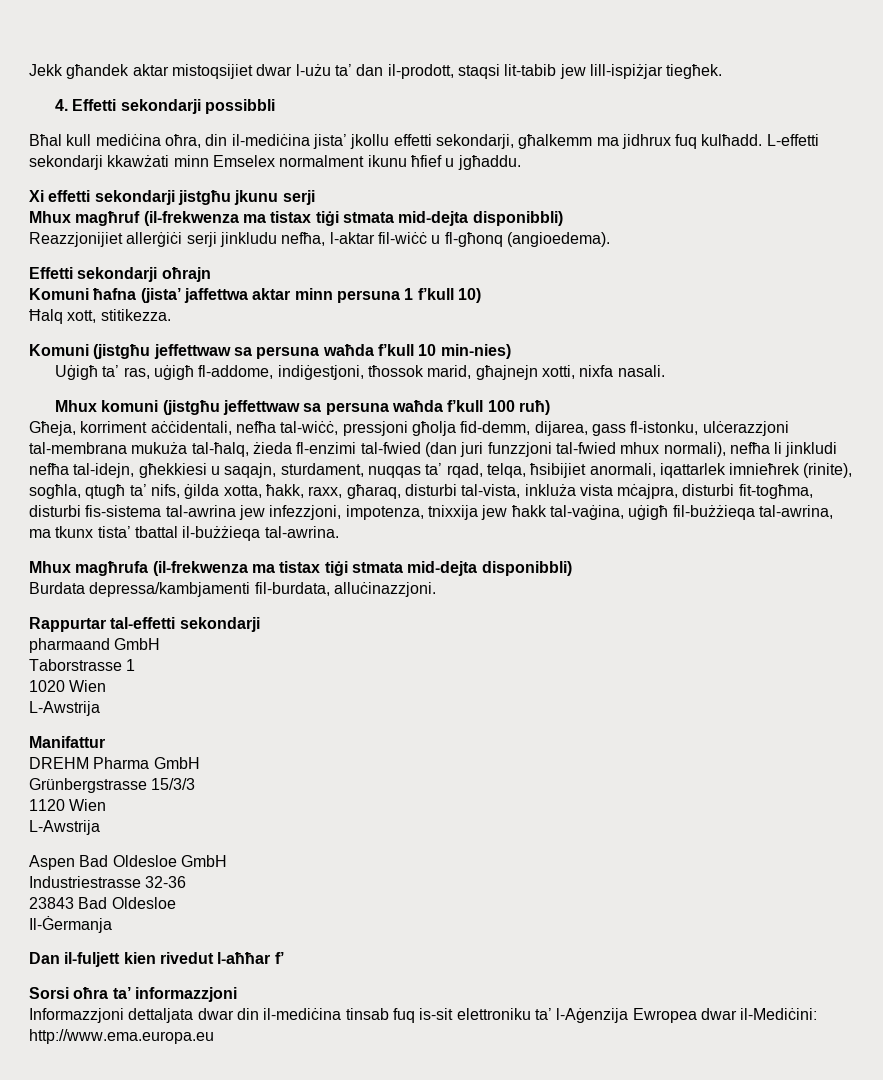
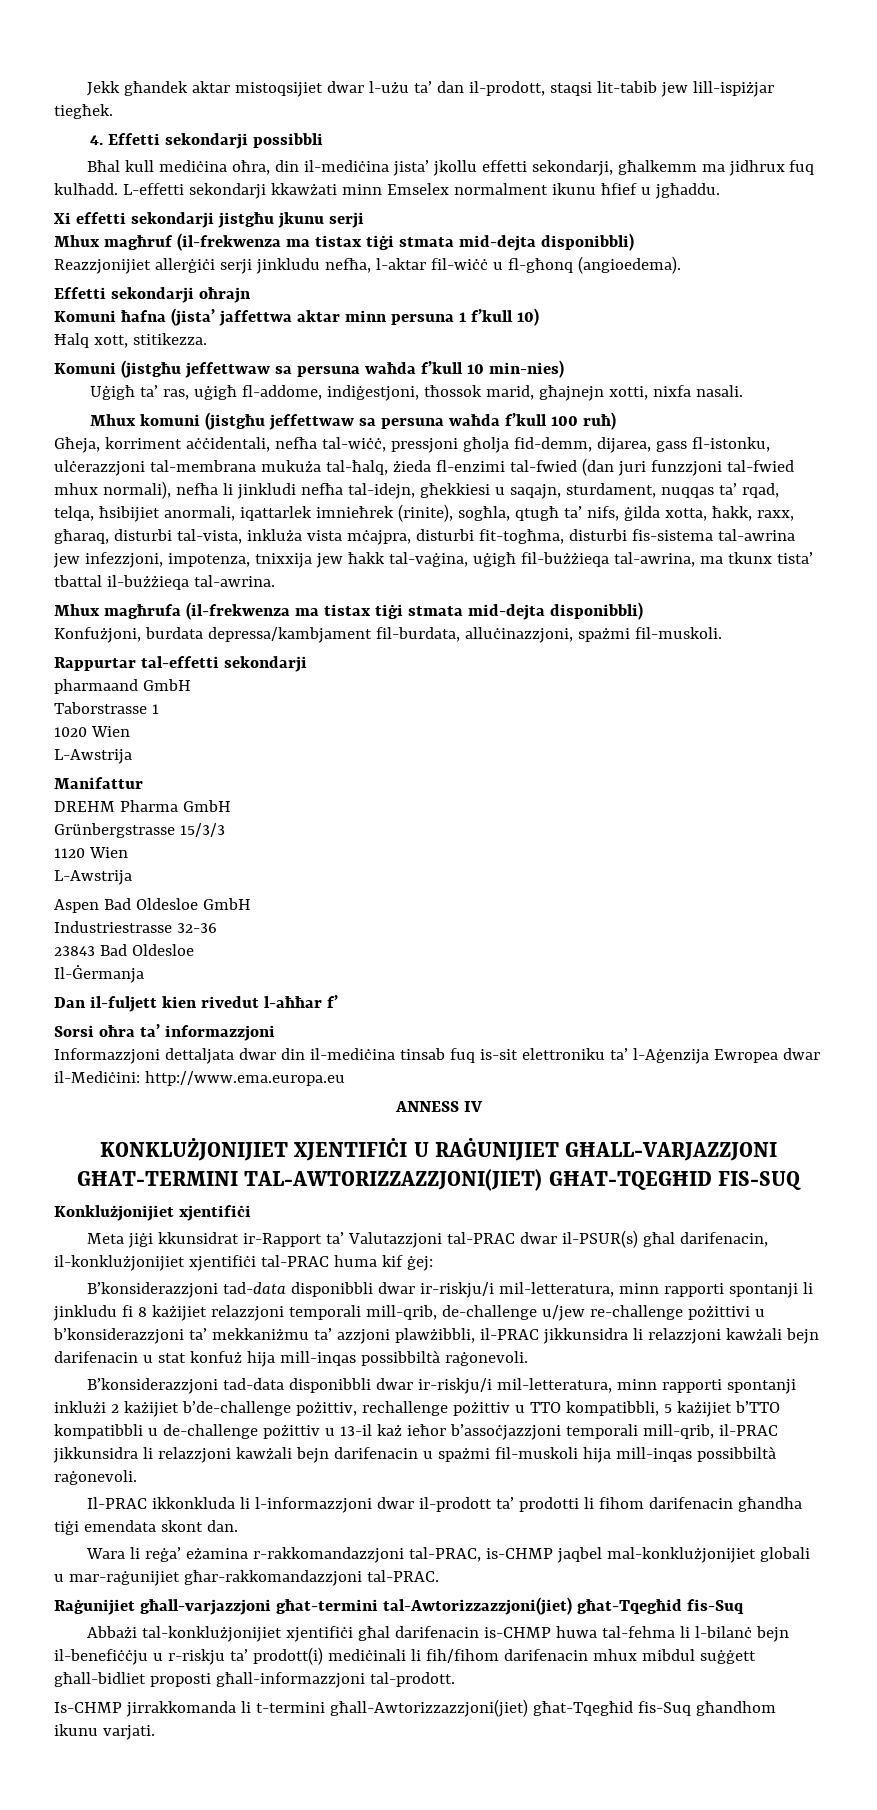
[29,582,436,597] Burdata depressa/kambjamenti fil-burdata, alluċinazzjoni. -> [54,627,722,643] Konfużjoni, burdata depressa/kambjament fil-burdata, alluċinazzjoni, spażmi fil-muskoli.
(214, 1036) none -> [394,1101,483,1112] [99,1138,778,1161] [76,1169,802,1191] [54,1205,251,1221] [86,1230,768,1248] [54,1255,433,1271] [86,1282,813,1298] [53,1305,765,1321] [53,1328,819,1344] [54,1350,528,1367] [86,1378,796,1394] [54,1401,780,1417] [54,1424,778,1440] [53,1446,776,1463] [54,1470,137,1485] [86,1497,802,1513] [54,1520,238,1535] [85,1547,810,1563] [54,1570,439,1586] [54,1597,744,1615] [86,1626,789,1642] [54,1647,756,1665] [54,1672,455,1688] [54,1699,776,1717] [54,1724,155,1740] // ANNESS IV // KONKLUŻJONIJIET XJENTIFIĊI U RAĠUNIJIET GĦALL-VARJAZZJONI GĦAT-TERMINI TAL-AWTORIZZAZZJONI(JIET) GĦAT-TQEGĦID FIS-SUQ // Konklużjonijiet xjentifiċi // Meta jiġi kkunsidrat ir-Rapport ta’ Valutazzjoni tal-PRAC dwar il-PSUR(s) għal darifenacin, il-konklużjonijiet xjentifiċi tal-PRAC huma kif ġej: // B’konsiderazzjoni tad-data disponibbli dwar ir-riskju/i mil-letteratura, minn rapporti spontanji li jinkludu fi 8 każijiet relazzjoni temporali mill-qrib, de-challenge u/jew re-challenge pożittivi u b’konsiderazzjoni ta’ mekkaniżmu ta’ azzjoni plawżibbli, il-PRAC jikkunsidra li relazzjoni kawżali bejn darifenacin u stat konfuż hija mill-inqas possibbiltà raġonevoli. // B’konsiderazzjoni tad-data disponibbli dwar ir-riskju/i mil-letteratura, minn rapporti spontanji inklużi 2 każijiet b’de-challenge pożittiv, rechallenge pożittiv u TTO kompatibbli, 5 każijiet b’TTO kompatibbli u de-challenge pożittiv u 13-il każ ieħor b’assoċjazzjoni temporali mill-qrib, il-PRAC jikkunsidra li relazzjoni kawżali bejn darifenacin u spażmi fil-muskoli hija mill-inqas possibbiltà raġonevoli. // Il-PRAC ikkonkluda li l-informazzjoni dwar il-prodott ta’ prodotti li fihom darifenacin għandha tiġi emendata skont dan. // Wara li reġa’ eżamina r-rakkomandazzjoni tal-PRAC, is-CHMP jaqbel mal-konklużjonijiet globali u mar-raġunijiet għar-rakkomandazzjoni tal-PRAC. // Raġunijiet għall-varjazzjoni għat-termini tal-Awtorizzazzjoni(jiet) għat-Tqegħid fis-Suq // Abbażi tal-konklużjonijiet xjentifiċi għal darifenacin is-CHMP huwa tal-fehma li l-bilanċ bejn il-benefiċċju u r-riskju ta’ prodott(i) mediċinali li fih/fihom darifenacin mhux mibdul suġġett għall-bidliet proposti għall-informazzjoni tal-prodott. // Is-CHMP jirrakkomanda li t-termini għall-Awtorizzazzjoni(jiet) għat-Tqegħid fis-Suq għandhom ikunu varjati.

